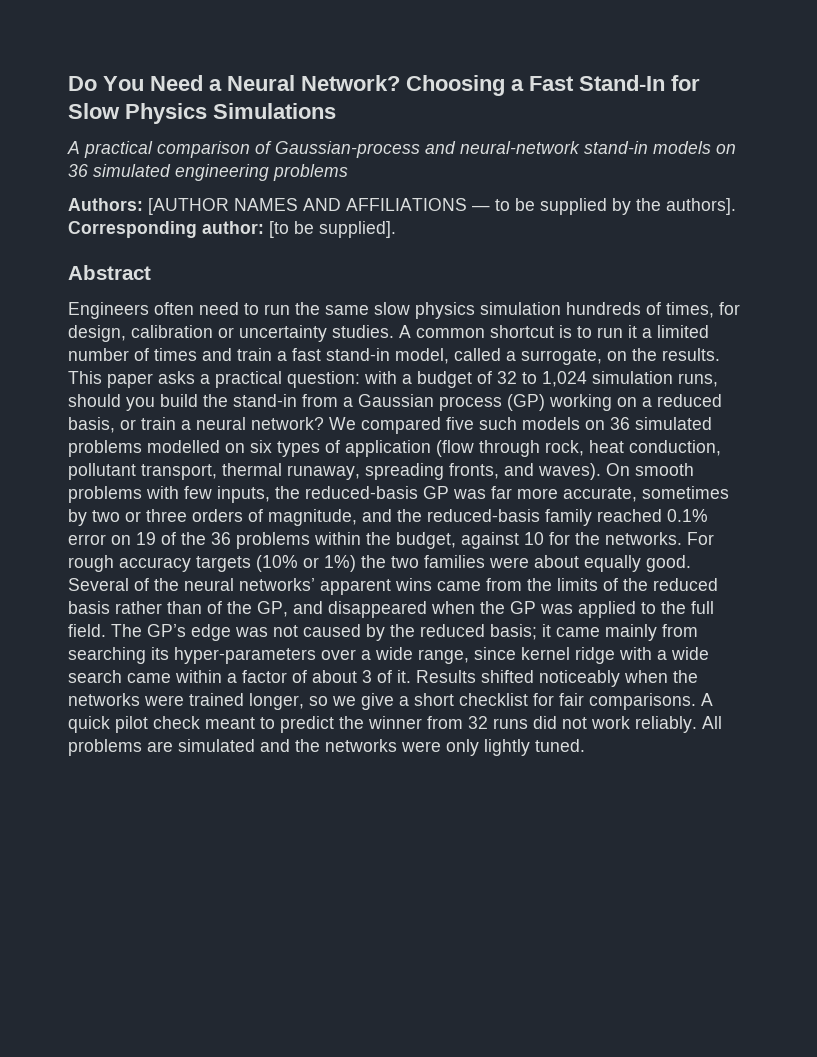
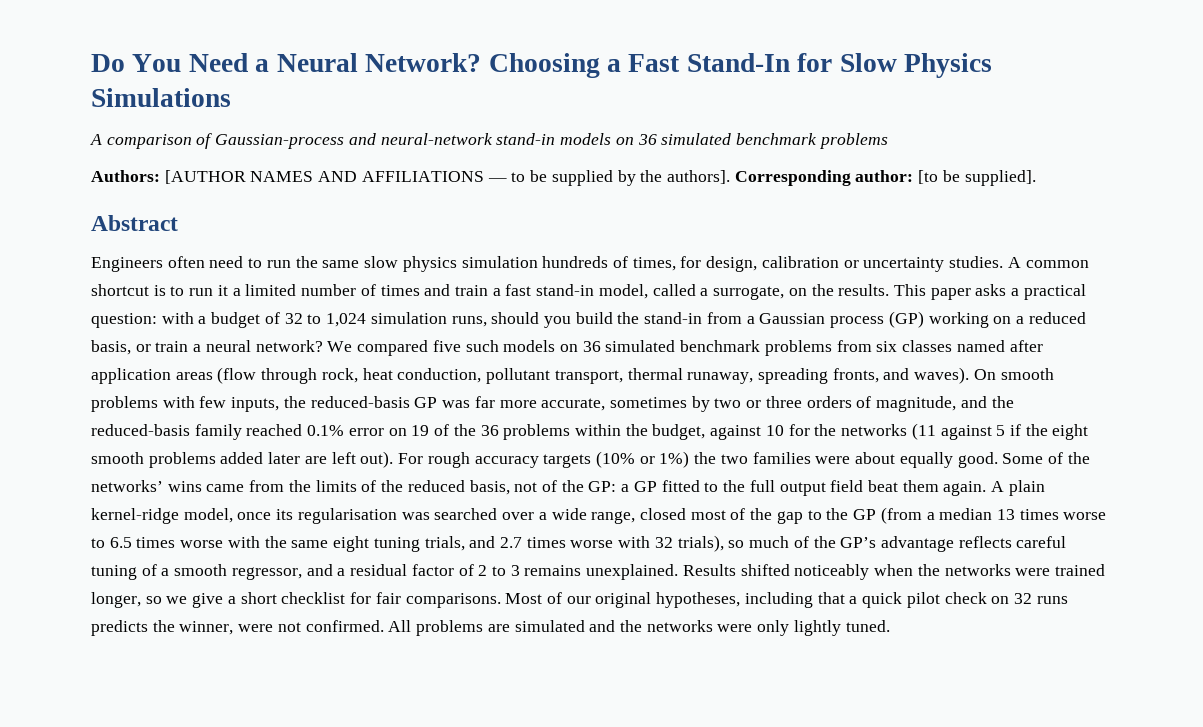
[84,141,153,158] practical -> (102, 139) none
[175,164,269,181] engineering -> [735,133,817,145] benchmark
[68,440,431,457] problems modelled on six types of application -> [680,340,1043,356] [91,368,213,384] benchmark problems from six classes named after application areas
[605,532,682,545] networks. -> [841,423,1089,440] [91,451,394,468] networks (11 against 5 if the eight smooth problems added later are left out).
[68,578,391,595] Several of the neural networks’ apparent -> [1002,452,1090,464] [91,480,163,492] Some of the networks’
[68,601,714,618] [68,624,698,641] [68,647,709,664] [68,670,411,683] basis rather than of the GP, and disappeared when the GP was applied to the full field. The GP’s edge was not caused by the reduced basis; it came mainly from searching its hyper-parameters over a wide range, since kernel ridge with a wide search came within a factor of about 3 of it. -> [469,480,1045,496] [91,507,1107,524] [91,535,1067,552] [91,564,679,580] basis, not of the GP: a GP fitted to the full output field beat them again. A plain kernel-ridge model, once its regularisation was searched over a wide range, closed most of the gap to the GP (from a median 13 times worse to 6.5 times worse with the same eight tuning trials, and 2.7 times worse with 32 trials), so much of the GP’s advantage reflects careful tuning of a smooth regressor, and a residual factor of 2 to 3 remains unexplained.
[701,693,713,706] [68,716,697,733] A quick pilot check meant to predict the winner from 32 runs did not work reliably. -> [505,592,1068,608] [91,620,384,636] Most of our original hypotheses, including that a quick pilot check on 32 runs predicts the winner, were not confirmed.

